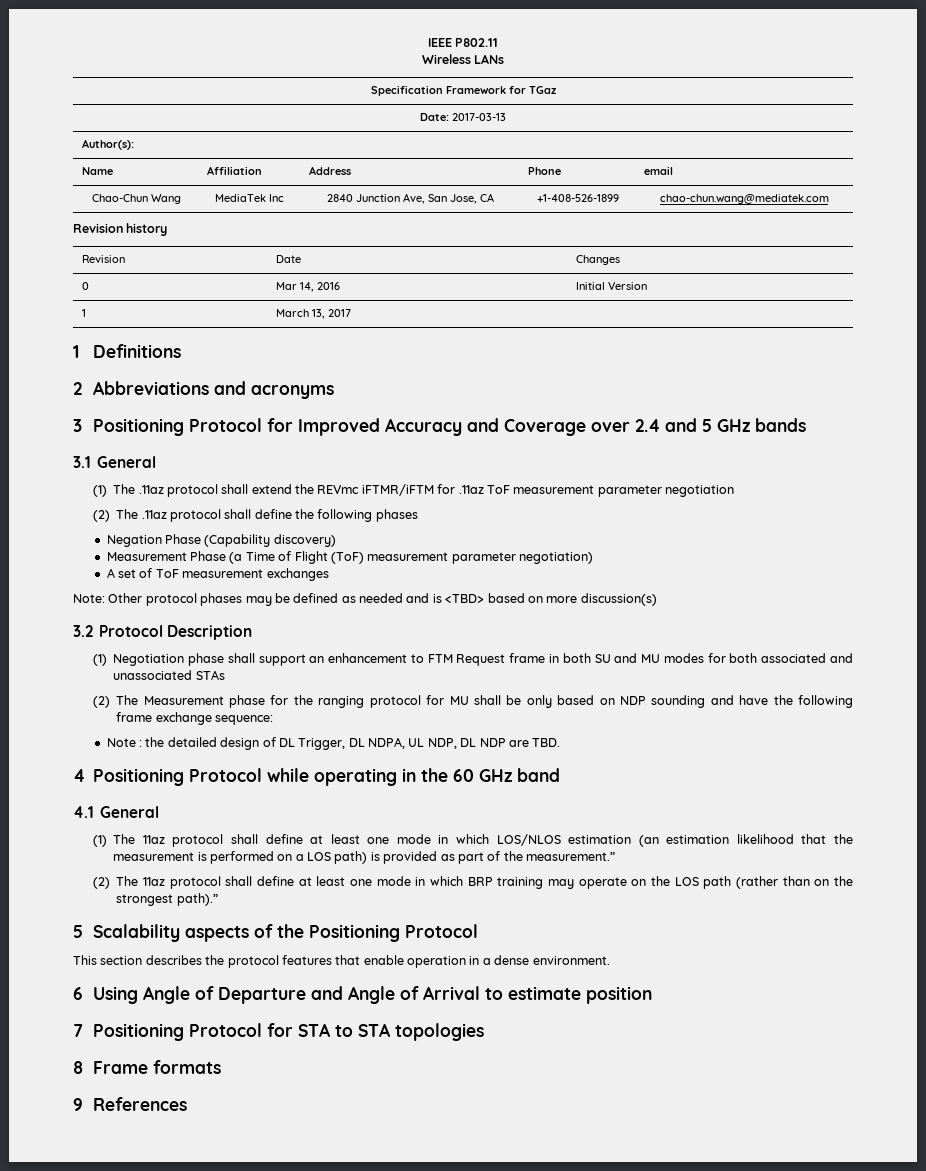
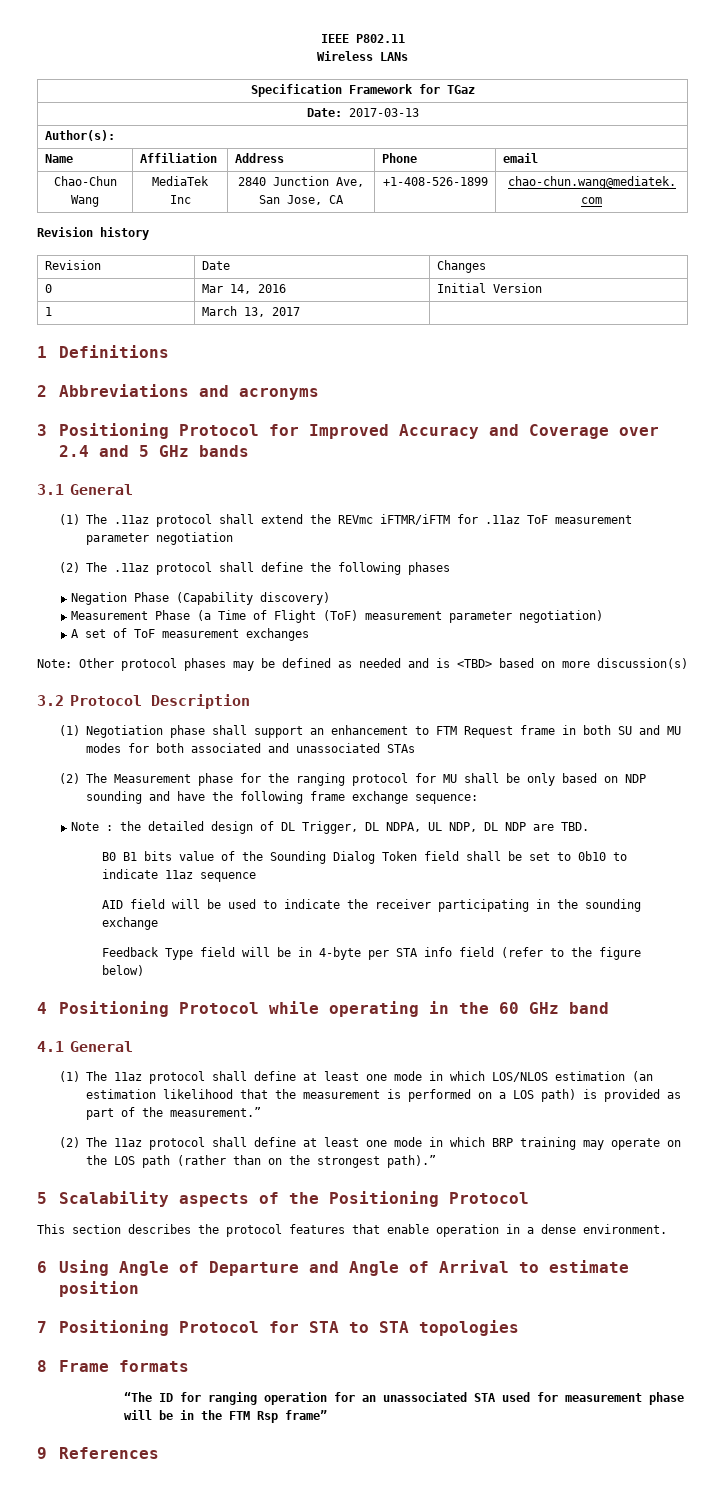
(561, 742) none -> [102,851,628,864] [102,869,257,882] [102,899,642,912] [102,917,159,930] [102,947,642,960] [102,965,145,976] // B0 B1 bits value of the Sounding Dialog Token field shall be set to 0b10 to indicate 11az sequence // AID field will be used to indicate the receiver participating in the sounding exchange // Feedback Type field will be in 4-byte per STA info field (refer to the figure below)
(221, 1067) none -> [124,1392,685,1405] [124,1410,328,1423] // “The ID for ranging operation for an unassociated STA used for measurement phase will be in the FTM Rsp frame”

